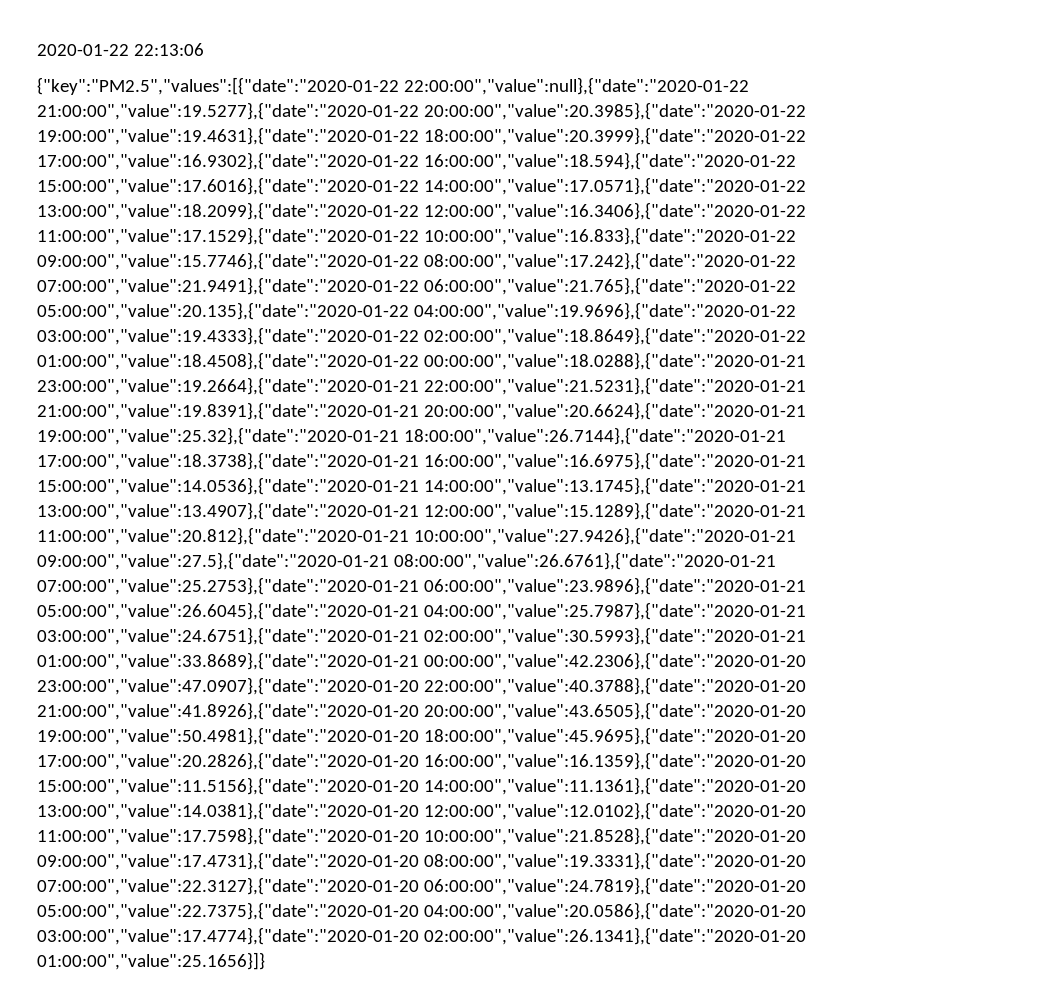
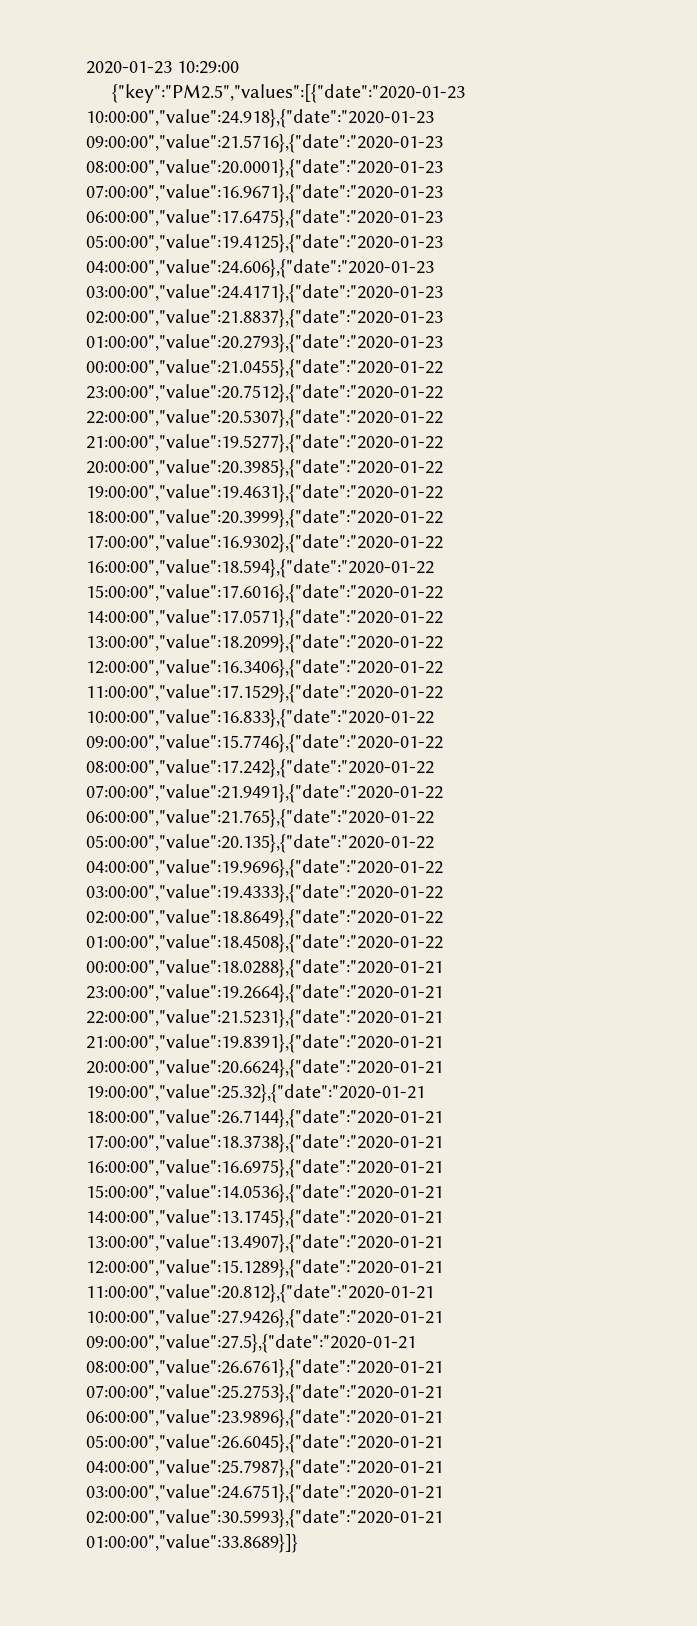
[37,43,204,56] [37,77,749,95] 2020-01-22 22:13:06 // {"key":"PM2.5","values":[{"date":"2020-01-22 22:00:00","value":null},{"date":"2020-01-22 -> [86,61,240,74] [112,84,466,103] [86,109,434,128] [86,134,443,153] [86,159,443,178] [86,184,443,203] [86,209,443,228] [86,234,443,253] [86,259,434,278] [86,284,443,303] [86,309,443,328] [86,334,443,353] [86,359,443,378] [86,384,443,403] [86,409,443,428] 2020-01-23 10:29:00 // {"key":"PM2.5","values":[{"date":"2020-01-23 10:00:00","value":24.918},{"date":"2020-01-23 09:00:00","value":21.5716},{"date":"2020-01-23 08:00:00","value":20.0001},{"date":"2020-01-23 07:00:00","value":16.9671},{"date":"2020-01-23 06:00:00","value":17.6475},{"date":"2020-01-23 05:00:00","value":19.4125},{"date":"2020-01-23 04:00:00","value":24.606},{"date":"2020-01-23 03:00:00","value":24.4171},{"date":"2020-01-23 02:00:00","value":21.8837},{"date":"2020-01-23 01:00:00","value":20.2793},{"date":"2020-01-23 00:00:00","value":21.0455},{"date":"2020-01-22 23:00:00","value":20.7512},{"date":"2020-01-22 22:00:00","value":20.5307},{"date":"2020-01-22
[37,652,806,670] [37,677,806,695] [37,702,806,720] [37,727,806,745] [37,752,806,770] [37,777,806,795] [37,802,806,820] [37,827,806,845] [37,852,806,870] [37,877,806,895] [37,902,806,920] [37,927,806,945] [37,952,265,970] 01:00:00","value":33.8689},{"date":"2020-01-21 00:00:00","value":42.2306},{"date":"2020-01-20 23:00:00","value":47.0907},{"date":"2020-01-20 22:00:00","value":40.3788},{"date":"2020-01-20 21:00:00","value":41.8926},{"date":"2020-01-20 20:00:00","value":43.6505},{"date":"2020-01-20 19:00:00","value":50.4981},{"date":"2020-01-20 18:00:00","value":45.9695},{"date":"2020-01-20 17:00:00","value":20.2826},{"date":"2020-01-20 16:00:00","value":16.1359},{"date":"2020-01-20 15:00:00","value":11.5156},{"date":"2020-01-20 14:00:00","value":11.1361},{"date":"2020-01-20 13:00:00","value":14.0381},{"date":"2020-01-20 12:00:00","value":12.0102},{"date":"2020-01-20 11:00:00","value":17.7598},{"date":"2020-01-20 10:00:00","value":21.8528},{"date":"2020-01-20 09:00:00","value":17.4731},{"date":"2020-01-20 08:00:00","value":19.3331},{"date":"2020-01-20 07:00:00","value":22.3127},{"date":"2020-01-20 06:00:00","value":24.7819},{"date":"2020-01-20 05:00:00","value":22.7375},{"date":"2020-01-20 04:00:00","value":20.0586},{"date":"2020-01-20 03:00:00","value":17.4774},{"date":"2020-01-20 02:00:00","value":26.1341},{"date":"2020-01-20 01:00:00","value":25.1656}]} -> [86,1534,298,1553] 01:00:00","value":33.8689}]}

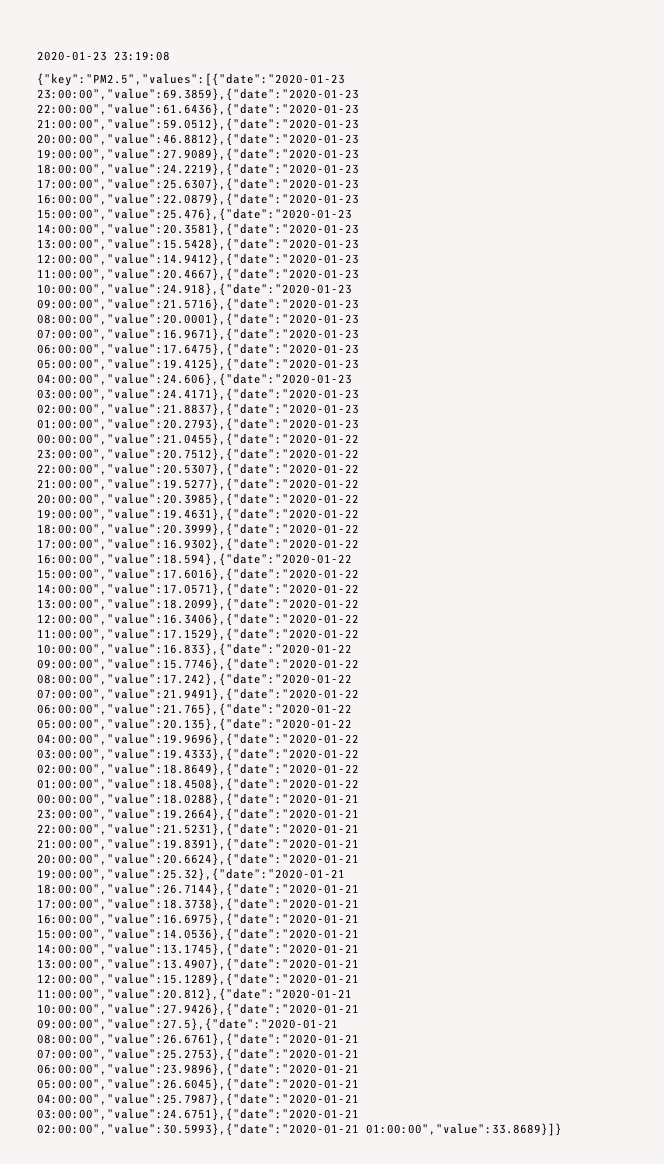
[177,61,240,74] 10:29:00 -> [114,51,170,61] 23:19:08
(466, 93) none -> [37,88,359,101] [37,103,359,116] [37,118,359,131] [37,133,359,146] [37,148,359,161] [37,163,359,176] [37,178,359,191] [37,193,359,206] [37,208,352,221] [37,223,359,236] [37,238,359,251] [37,253,359,266] [37,268,359,281] 23:00:00","value":69.3859},{"date":"2020-01-23 22:00:00","value":61.6436},{"date":"2020-01-23 21:00:00","value":59.0512},{"date":"2020-01-23 20:00:00","value":46.8812},{"date":"2020-01-23 19:00:00","value":27.9089},{"date":"2020-01-23 18:00:00","value":24.2219},{"date":"2020-01-23 17:00:00","value":25.6307},{"date":"2020-01-23 16:00:00","value":22.0879},{"date":"2020-01-23 15:00:00","value":25.476},{"date":"2020-01-23 14:00:00","value":20.3581},{"date":"2020-01-23 13:00:00","value":15.5428},{"date":"2020-01-23 12:00:00","value":14.9412},{"date":"2020-01-23 11:00:00","value":20.4667},{"date":"2020-01-23

